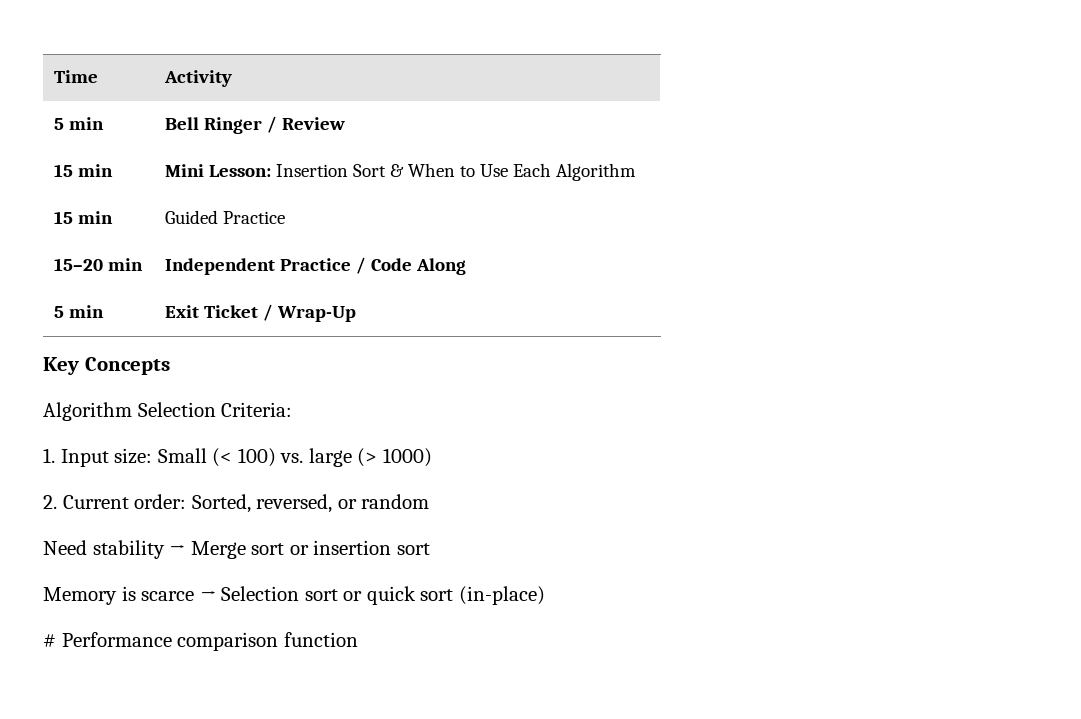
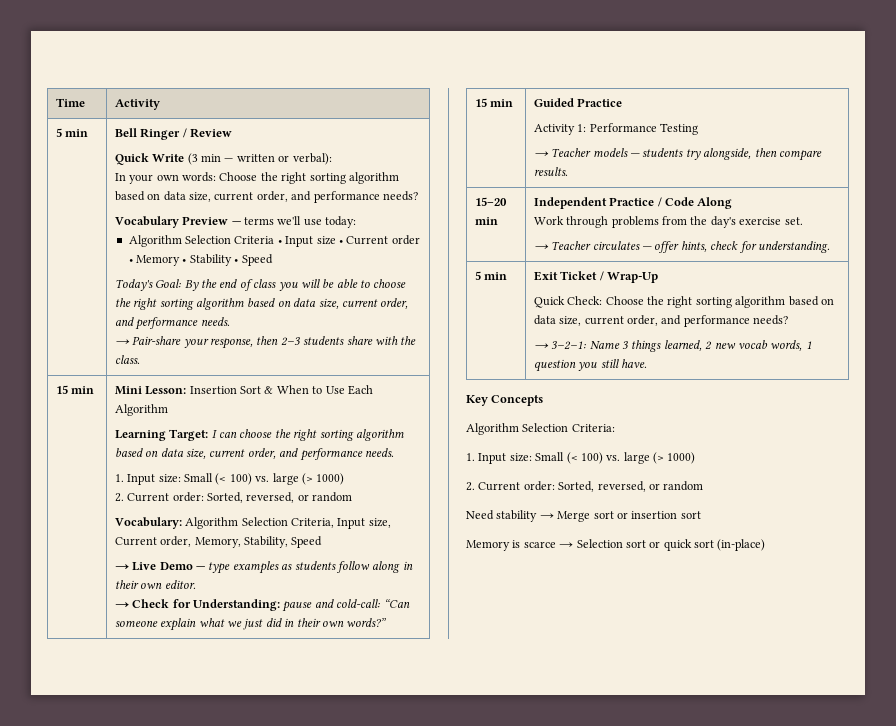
(345, 123) none -> [114,153,332,165] [114,172,399,184] [114,191,418,203] [114,216,357,228] [128,235,420,247] [128,254,273,266] [114,279,407,291] [114,298,409,310] [114,317,230,330] [114,336,417,349] [114,355,140,364] // Quick Write (3 min — written or verbal): // In your own words: Choose the right sorting algorithm based on data size, current order, and performance needs? // Vocabulary Preview — terms we'll use today: // Algorithm Selection Criteria • Input size • Current order • Memory • Stability • Speed // Today's Goal: By the end of class you will be able to choose the right sorting algorithm based on data size, current order, and performance needs. // → Pair-share your response, then 2–3 students share with the class.
[53,211,113,224] [164,210,285,224] // 15 min | Guided Practice -> [114,429,404,441] [114,448,394,461] [114,473,345,485] [114,492,353,503] [114,517,391,529] [114,536,323,548] [114,561,413,574] [114,580,196,589] [114,599,410,612] [114,618,387,631] [474,98,514,107] [533,98,623,107] [533,123,699,135] [533,148,822,161] [533,167,568,176] // Learning Target: I can choose the right sorting algorithm based on data size, current order, and performance needs. // 1. Input size: Small (< 100) vs. large (> 1000) // 2. Current order: Sorted, reversed, or random // Vocabulary: Algorithm Selection Criteria, Input size, Current order, Memory, Stability, Speed // → Live Demo — type examples as students follow along in their own editor. // → Check for Understanding: pause and cold-call: “Can someone explain what we just did in their own words?” // 15 min | Guided Practice // Activity 1: Performance Testing // → Teacher models — students try alongside, then compare results.
(466, 266) none -> [533,216,803,228] [533,241,830,253] // Work through problems from the day's exercise set. // → Teacher circulates — offer hints, check for understanding.
(356, 314) none -> [533,296,834,308] [533,315,789,327] [533,340,812,352] [533,359,648,372] // Quick Check: Choose the right sorting algorithm based on data size, current order, and performance needs? // → 3–2–1: Name 3 things learned, 2 new vocab words, 1 question you still have.
[43,632,358,651] // # Performance comparison function -> (766, 545) none

